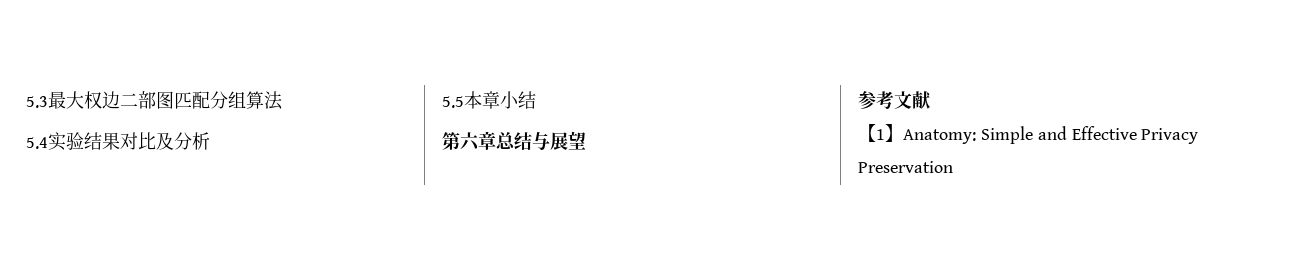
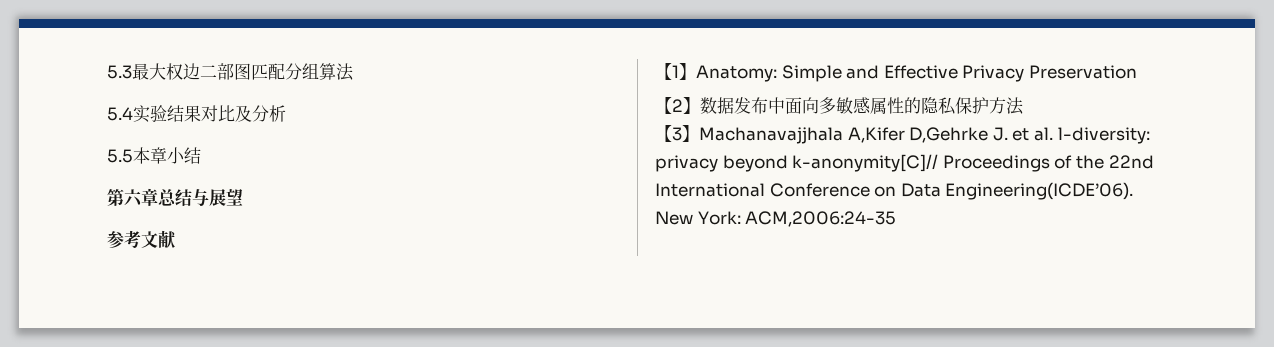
(953, 167) none -> [655,97,1024,115] [655,125,1150,144] [655,154,1154,172] [655,182,1134,200] [655,211,897,227] // 【2】数据发布中面向多敏感属性的隐私保护方法 // 【3】Machanavajjhala A,Kifer D,Gehrke J. et al. l-diversity: privacy beyond k-anonymity[C]// Proceedings of the 22nd International Conference on Data Engineering(ICDE’06). New York: ACM,2006:24-35

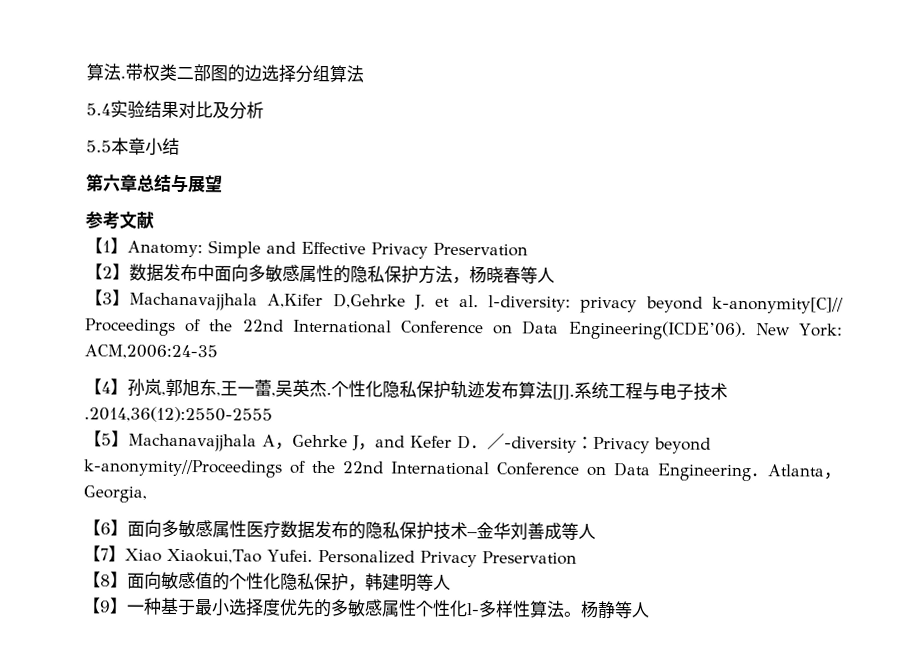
[107,63,285,80] 5.3最大权边二部图匹配 -> [86,63,296,83] 算法.带权类二部图的边选择
(1024, 106) none -> [452,266,555,285] ，杨晓春等人
(897, 219) none -> [84,378,729,401] [84,406,273,423] [84,430,711,454] [83,459,842,482] [83,485,147,503] [83,519,596,540] [83,545,577,568] [83,571,451,592] [82,597,650,619] // 【4】孙岚,郭旭东,王一蕾,吴英杰.个性化隐私保护轨迹发布算法[J].系统工程与电子技术.2014,36(12):2550-2555 // 【5】Machanavajjhala A，Gehrke J，and Kefer D．／-diversity：Privacy beyond k-anonymity//Proceedings of the 22nd International Conference on Data Engineering．Atlanta，Georgia, // 【6】面向多敏感属性医疗数据发布的隐私保护技术–金华刘善成等人 // 【7】Xiao Xiaokui,Tao Yufei. Personalized Privacy Preservation // 【8】面向敏感值的个性化隐私保护，韩建明等人 // 【9】一种基于最小选择度优先的多敏感属性个性化l-多样性算法。杨静等人

